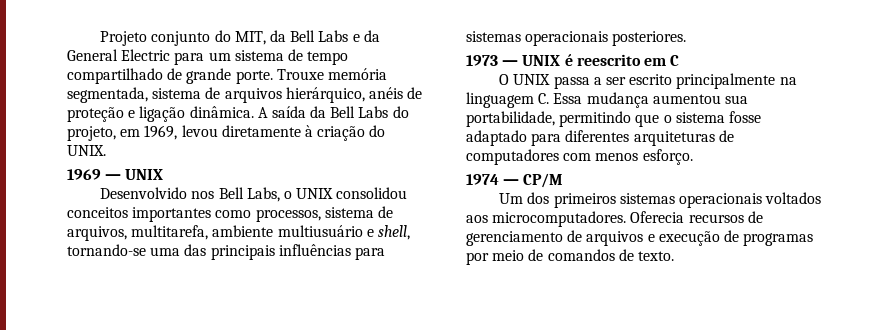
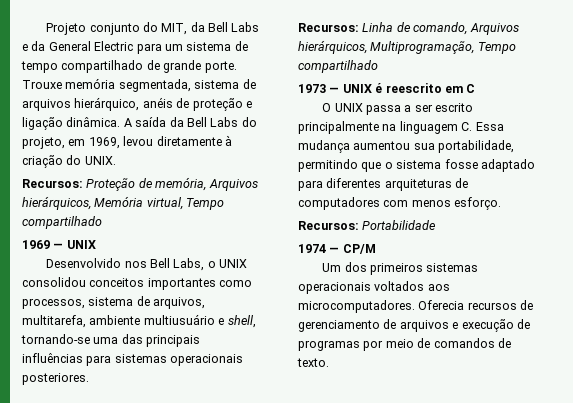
(106, 150) none -> [22,177,258,191] [22,196,225,210] [22,216,102,229] // Recursos: Proteção de memória, Arquivos hierárquicos, Memória virtual, Tempo compartilhado
(687, 38) none -> [298,22,519,35] [298,40,516,54] [298,60,378,73] // Recursos: Linha de comando, Arquivos hierárquicos, Multiprogramação, Tempo compartilhado
(693, 157) none -> [298,220,437,230] // Recursos: Portabilidade

